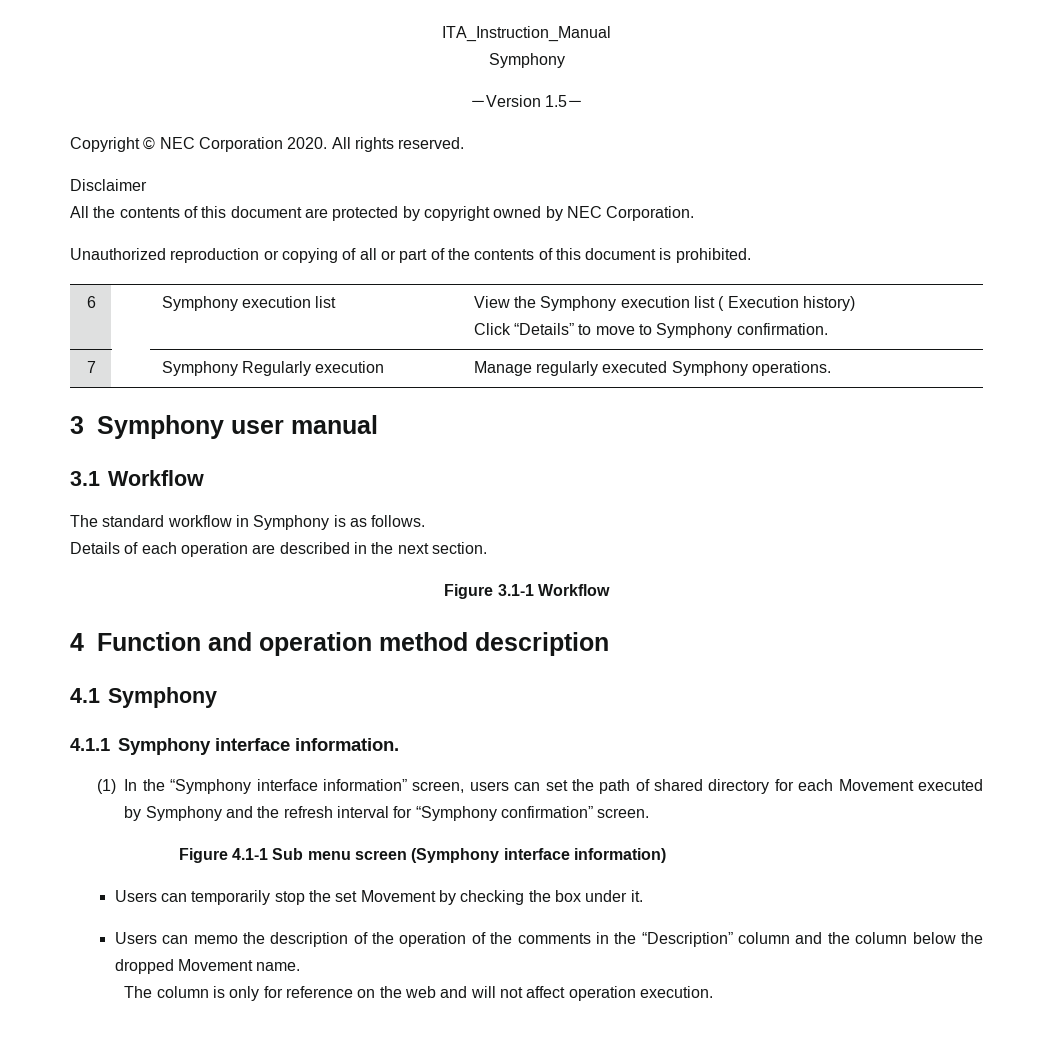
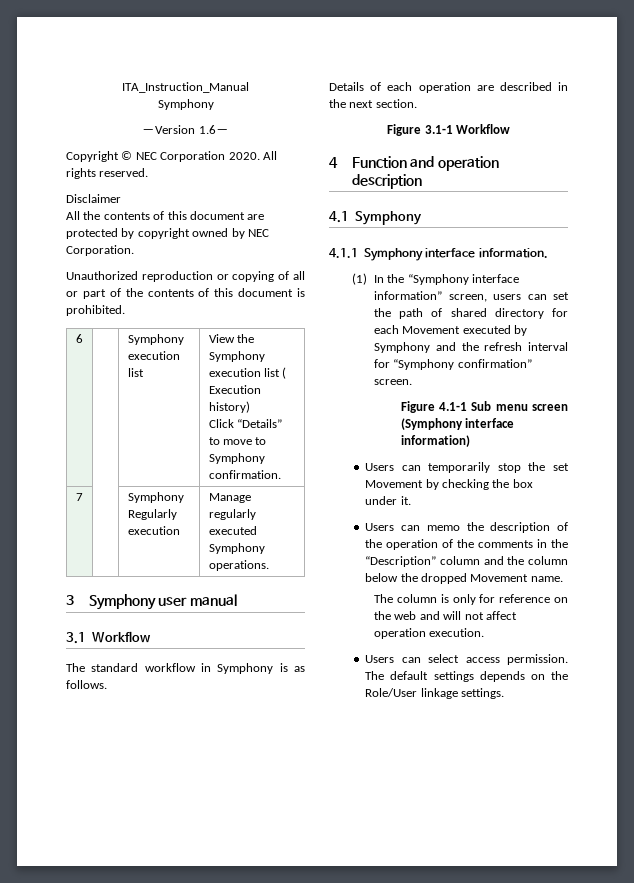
[545,95,568,107] 1.5 -> [198,125,216,134] 1.6
[379,632,469,651] method -> (500, 163) none
(713, 992) none -> [365,654,568,665] [365,671,568,682] [365,688,505,699] // Users can select access permission. The default settings depends on the Role/User linkage settings.

